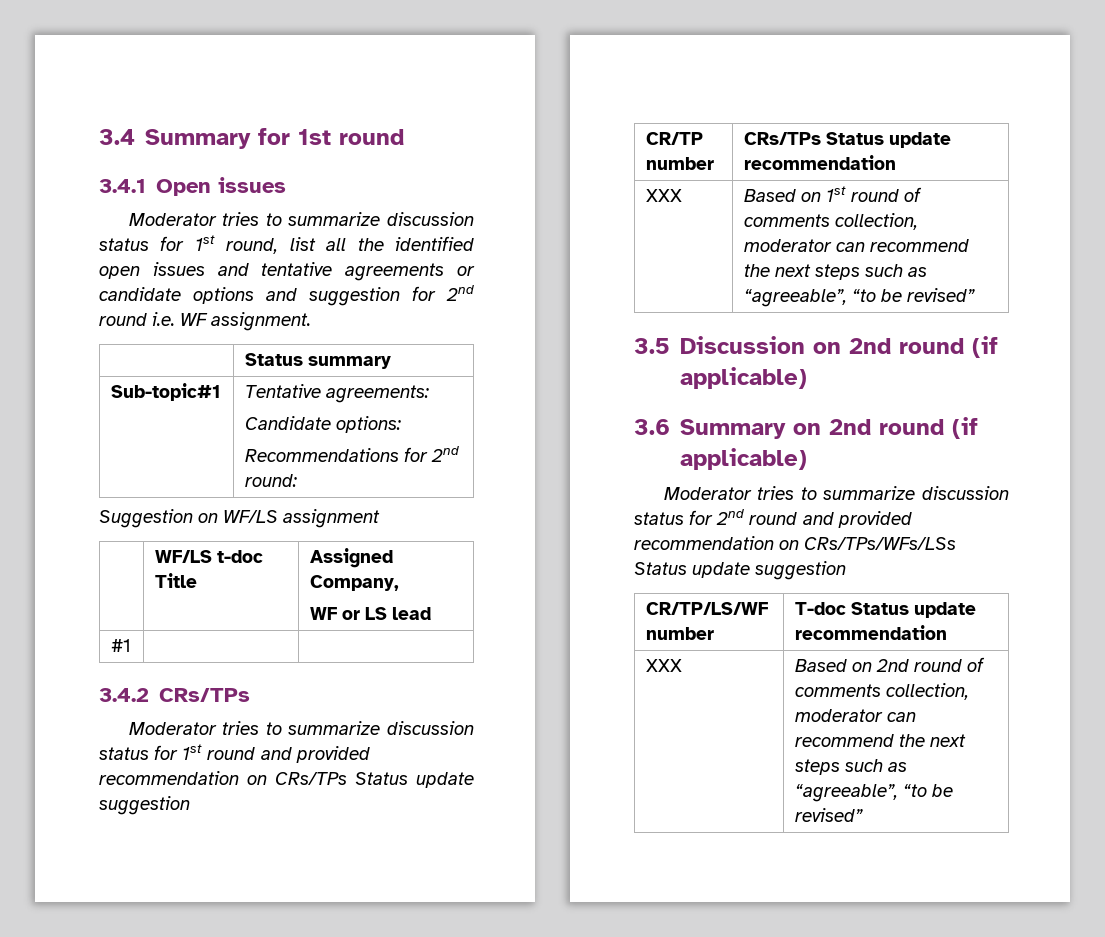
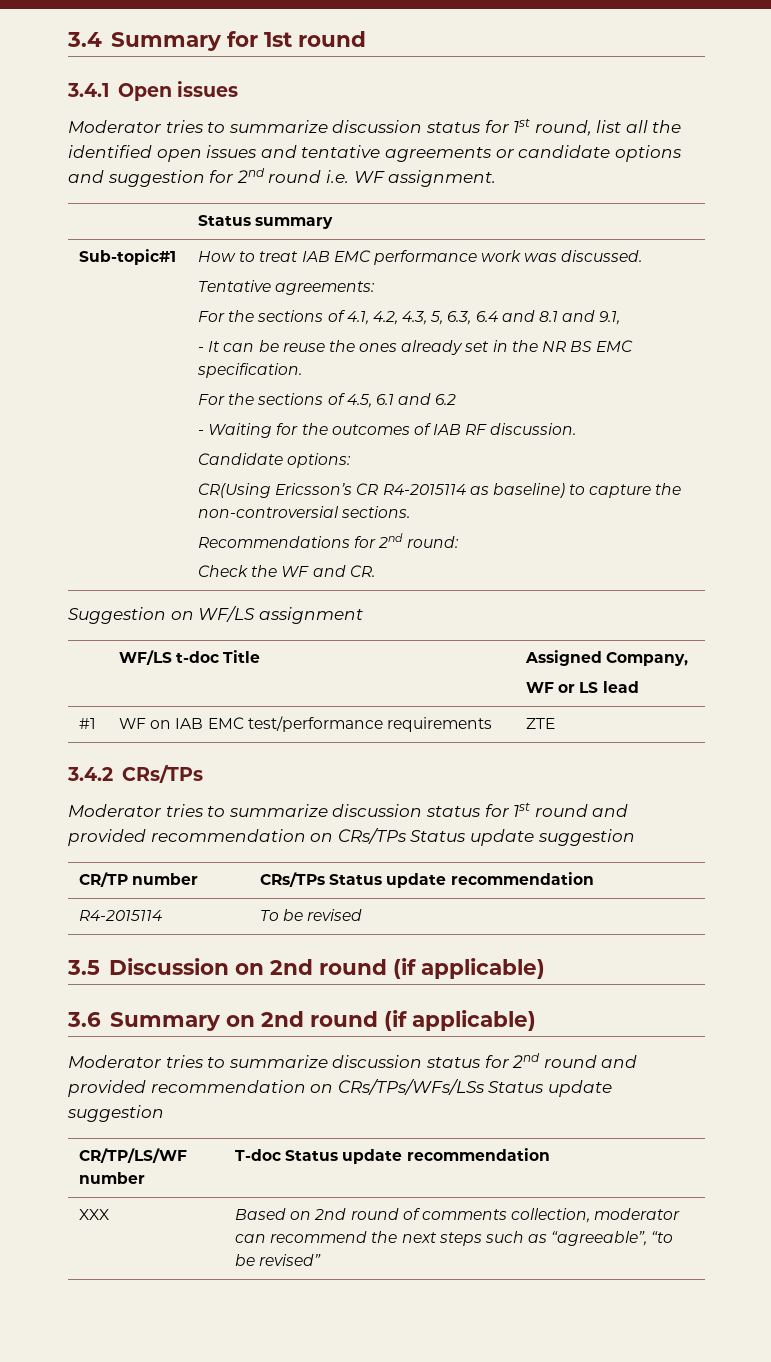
[244,384,430,403] [244,416,402,433] Tentative agreements: // Candidate options: -> [197,250,643,265] [197,280,376,295] [197,310,621,325] [197,340,634,355] [196,363,302,378] [197,393,457,408] [197,423,577,438] [197,453,352,468] [197,483,682,498] [197,506,411,518] How to treat IAB EMC performance work was discussed. // Tentative agreements: // For the sections of 4.1, 4.2, 4.3, 5, 6.3, 6.4 and 8.1 and 9.1, // - It can be reuse the ones already set in the NR BS EMC specification. // For the sections of 4.5, 6.1 and 6.2 // - Waiting for the outcomes of IAB RF discussion. // Candidate options: // CR(Using Ericsson’s CR R4-2015114 as baseline) to capture the non-controversial sections.
(297, 480) none -> [197,565,375,577] // Check the WF and CR.
(131, 645) | -> [118,716,492,732] [525,718,555,729] WF on IAB EMC test/performance requirements | ZTE
[645,189,682,202] [743,186,923,202] [743,213,919,230] [743,239,970,252] [743,264,928,280] [743,288,976,307] XXX | Based on 1st round of comments collection, moderator can recommend the next steps such as “agreeable”, “to be revised” -> [78,910,162,921] [259,909,363,921] R4-2015114 | To be revised

